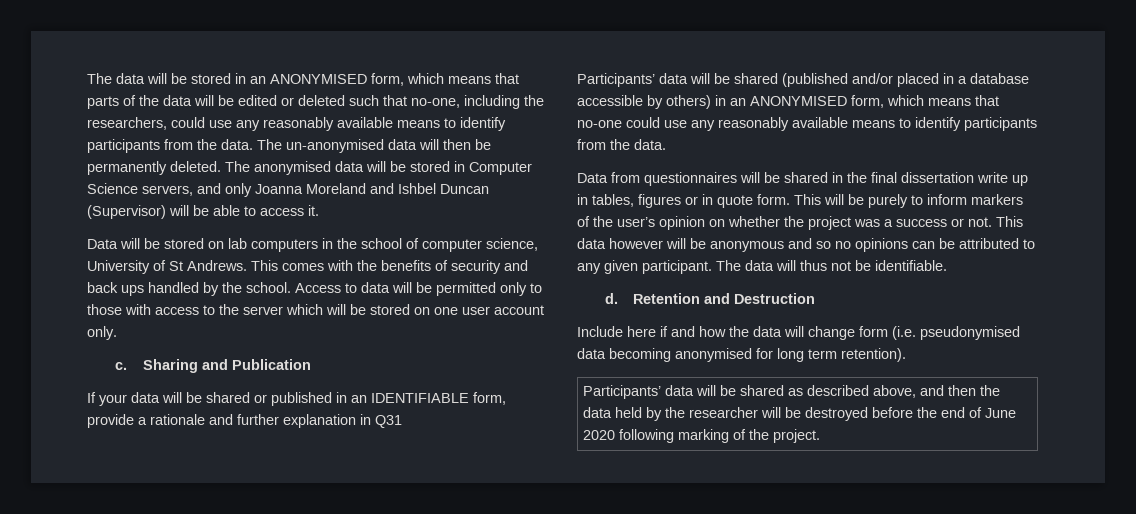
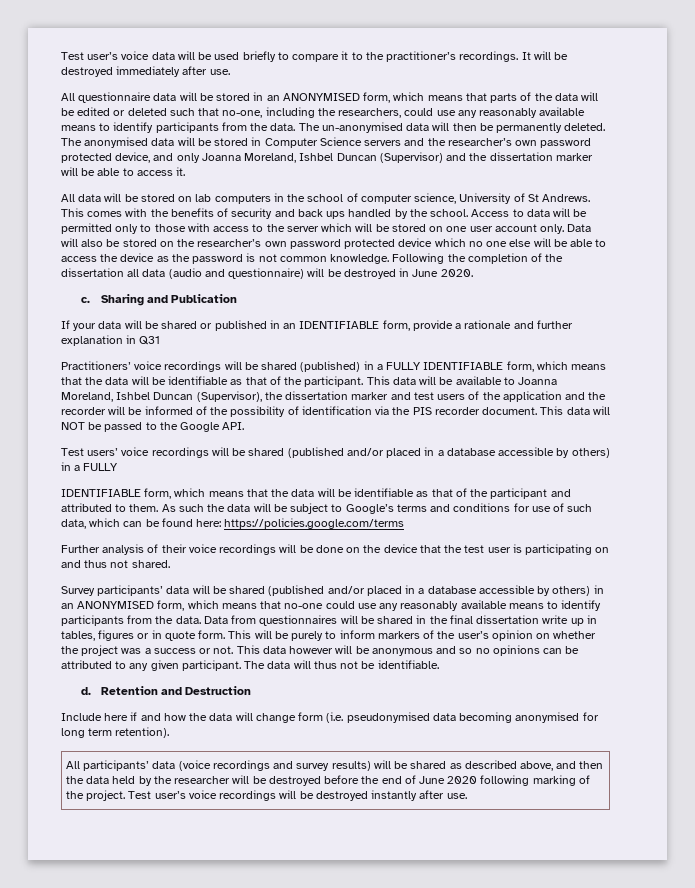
[87,73,112,84] The -> [61,51,569,62] [61,66,230,77] [61,92,152,103] Test user’s voice data will be used briefly to compare it to the practitioner’s recordings. It will be destroyed immediately after use. // All questionnaire
[142,185,193,196] servers, -> [364,138,592,148] [61,152,151,163] servers and the researcher’s own password protected device,
[306,183,394,194] Moreland and -> [244,153,297,163] Moreland,
(166, 212) none -> [446,152,593,161] and the dissertation marker
[87,239,118,249] Data -> [61,194,102,202] All data
(117, 333) none -> [567,224,592,232] [61,238,607,249] [61,253,564,264] [61,268,473,279] Data will also be stored on the researcher’s own password protected device which no one else will be able to access the device as the password is not common knowledge. Following the completion of the dissertation all data (audio and questionnaire) will be destroyed in June 2020.
[577,73,655,87] Participants’ -> [61,361,607,372] [61,376,558,387] [61,391,607,402] [61,406,610,417] [61,422,245,432] [61,447,610,458] [61,462,119,471] [61,488,571,499] [61,503,593,514] [61,518,405,529] [61,544,610,555] [61,560,170,568] [61,585,164,596] Practitioners’ voice recordings will be shared (published) in a FULLY IDENTIFIABLE form, which means that the data will be identifiable as that of the participant. This data will be available to Joanna Moreland, Ishbel Duncan (Supervisor), the dissertation marker and test users of the application and the recorder will be informed of the possibility of identification via the PIS recorder document. This data will NOT be passed to the Google API. // Test users’ voice recordings will be shared (published and/or placed in a database accessible by others) in a FULLY // IDENTIFIABLE form, which means that the data will be identifiable as that of the participant and attributed to them. As such the data will be subject to Google’s terms and conditions for use of such data, which can be found here: https://policies.google.com/terms // Further analysis of their voice recordings will be done on the device that the test user is participating on and thus not shared. // Survey participants’
(666, 144) // -> (201, 620) none
[583,385,695,399] Participants’ data -> [65,760,371,771] All participants’ data (voice recordings and survey results)
(821, 436) none -> [128,790,467,801] Test user’s voice recordings will be destroyed instantly after use.

